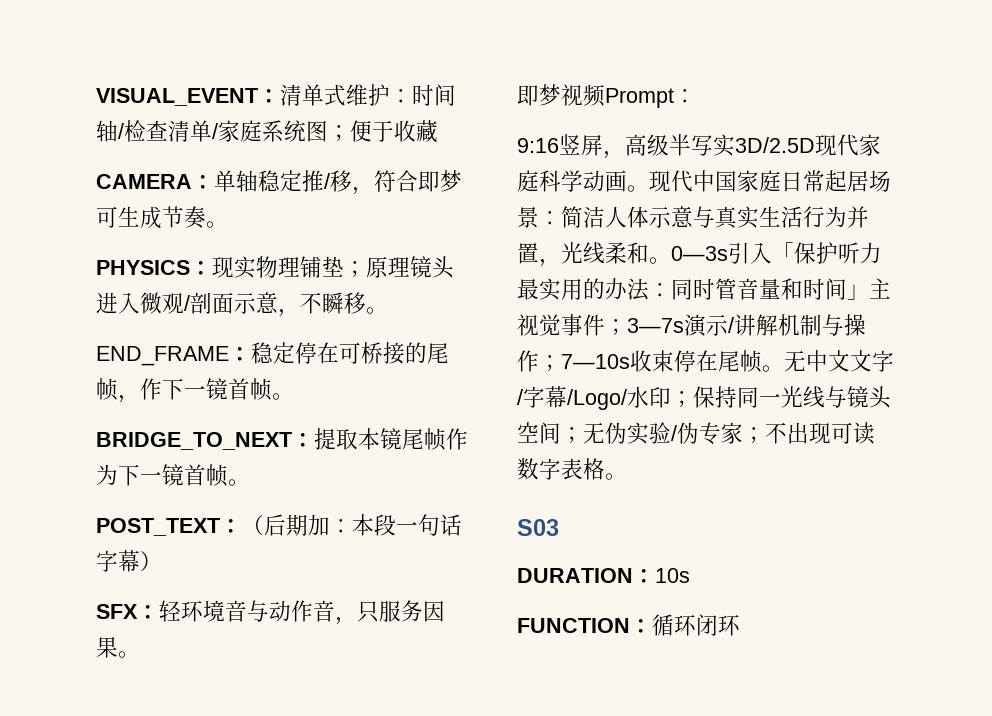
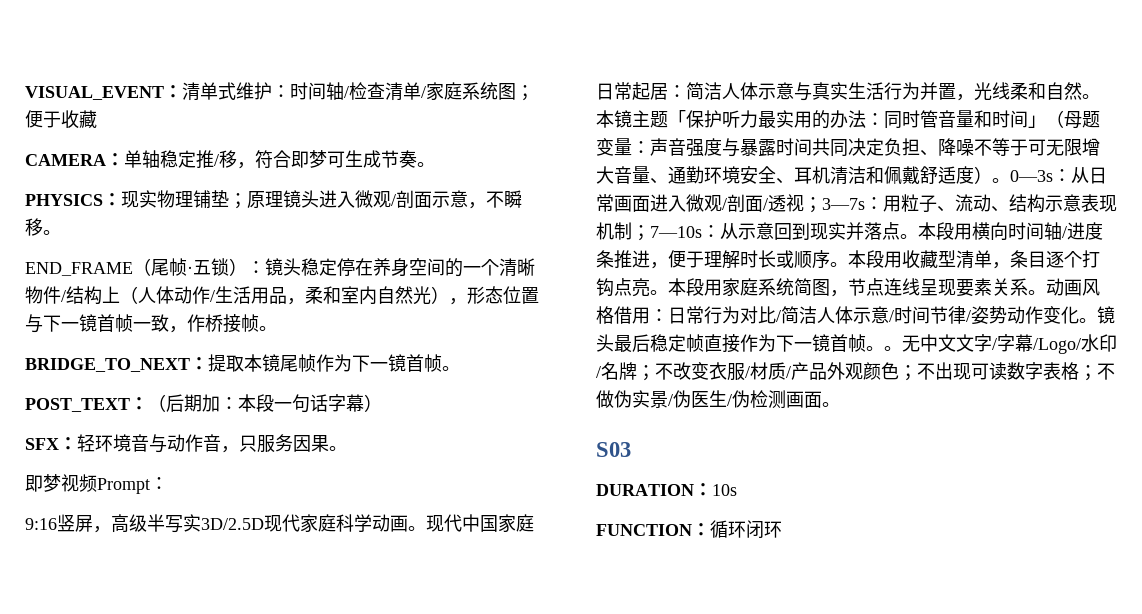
[229,342,449,364] [96,378,250,403] ：稳定停在可桥接的尾帧，作下一镜首 -> [133,258,535,277] [25,286,539,305] [25,314,241,333] （尾帧·五锁）：镜头稳定停在养身空间的一个清晰物件/结构上（人体动作/生活用品，柔和室内自然光），形态位置与下一镜首帧一致，作桥接
[869,170,891,192] [517,206,539,228] 场景 -> (668, 91) none
[649,242,772,264] 。0—3s引入 -> [1046,82,1100,100] [596,110,668,128] 自然。本镜主题
[869,278,891,299] [517,314,866,337] [517,350,762,373] 主视觉事件；3—7s演示/讲解机制与操作；7—10s收束停在尾帧 -> [1046,110,1100,129] [596,138,1100,157] [596,166,1107,185] [596,194,1117,213] [596,222,1103,241] [596,250,1100,269] [596,278,1100,297] [596,306,1115,324] [596,334,884,353] （母题变量：声音强度与暴露时间共同决定负担、降噪不等于可无限增大音量、通勤环境安全、耳机清洁和佩戴舒适度）。0—3s：从日常画面进入微观/剖面/透视；3—7s：用粒子、流动、结构示意表现机制；7—10s：从示意回到现实并落点。本段用横向时间轴/进度条推进，便于理解时长或顺序。本段用收藏型清单，条目逐个打钩点亮。本段用家庭系统简图，节点连线呈现要素关系。动画风格借用：日常行为对比/简洁人体示意/时间节律/姿势动作变化。镜头最后稳定帧直接作为下一镜首帧。
[671,386,891,409] [517,422,743,445] ；保持同一光线与镜头空间；无伪实验/伪专家 -> [596,362,899,381] /名牌；不改变衣服/材质/产品外观颜色
(605, 469) none -> [1079,363,1115,381] [596,390,822,409] ；不做伪实景/伪医生/伪检测画面

